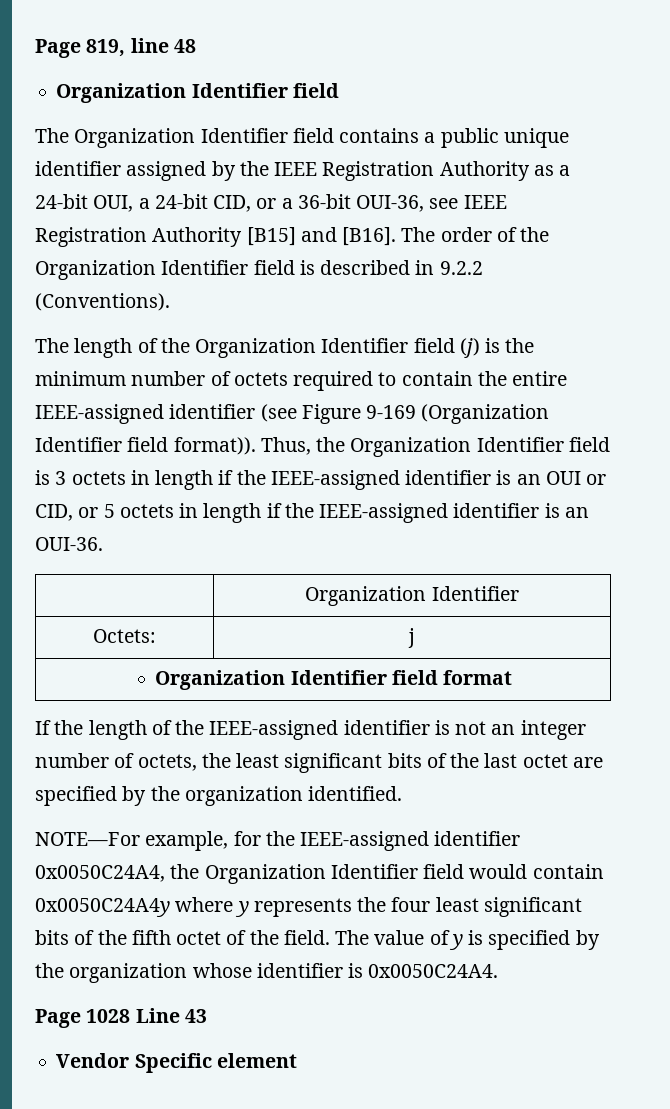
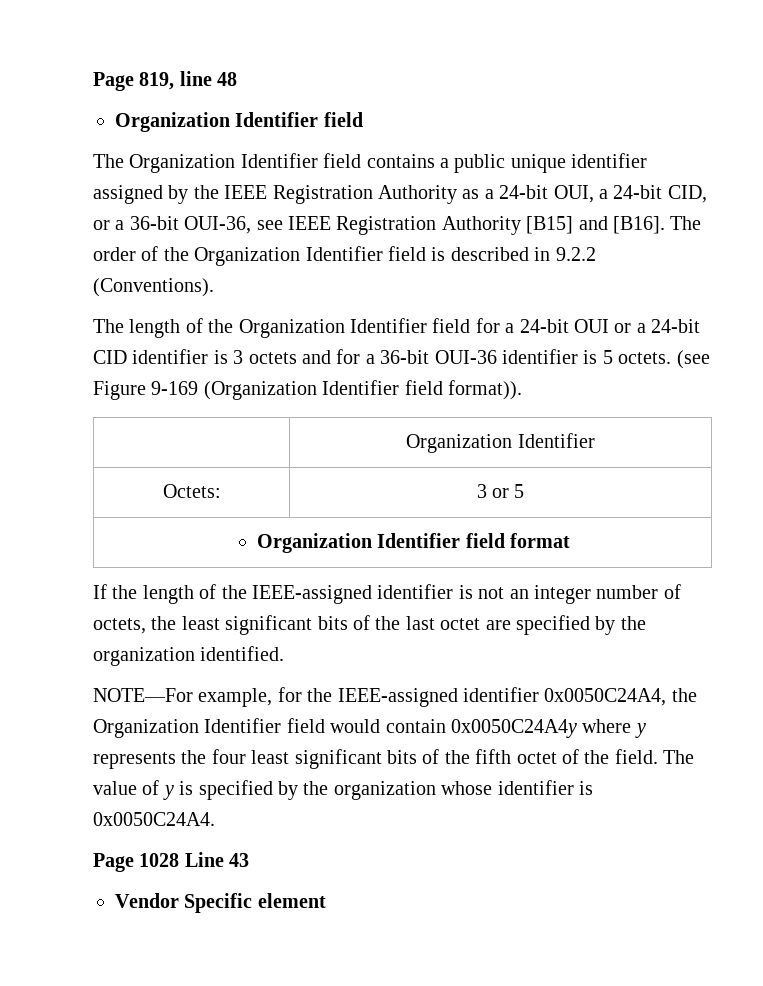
[459,338,535,358] [35,371,568,391] [35,404,256,424] (j) is the minimum number of octets required to contain the entire IEEE-assigned identifier -> [475,318,701,333] [93,349,672,364] for a 24-bit OUI or a 24-bit CID identifier is 3 octets and for a 36-bit OUI-36 identifier is 5 octets.
[260,437,610,457] [35,470,607,490] [35,503,589,523] [35,537,103,551] Thus, the Organization Identifier field is 3 octets in length if the IEEE-assigned identifier is an OUI or CID, or 5 octets in length if the IEEE-assigned identifier is an OUI-36. -> (522, 390) none
[408,628,416,648] j -> [476,484,525,498] 3 or 5

